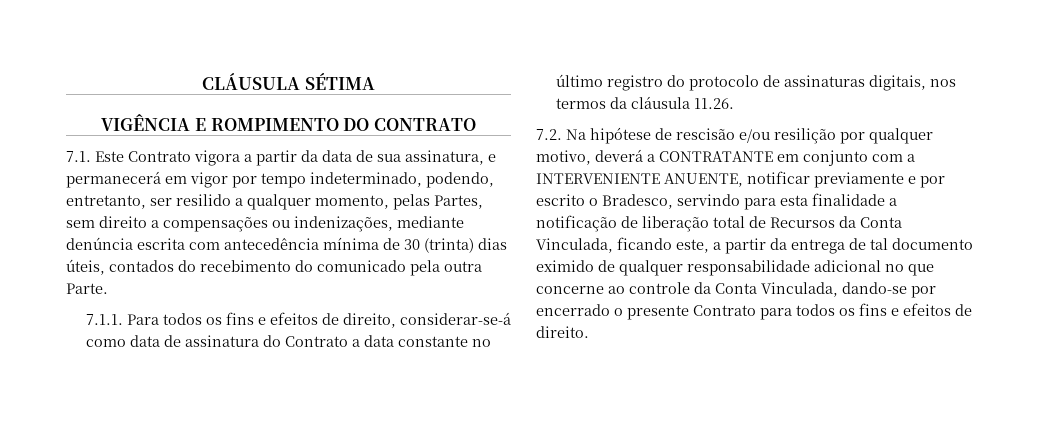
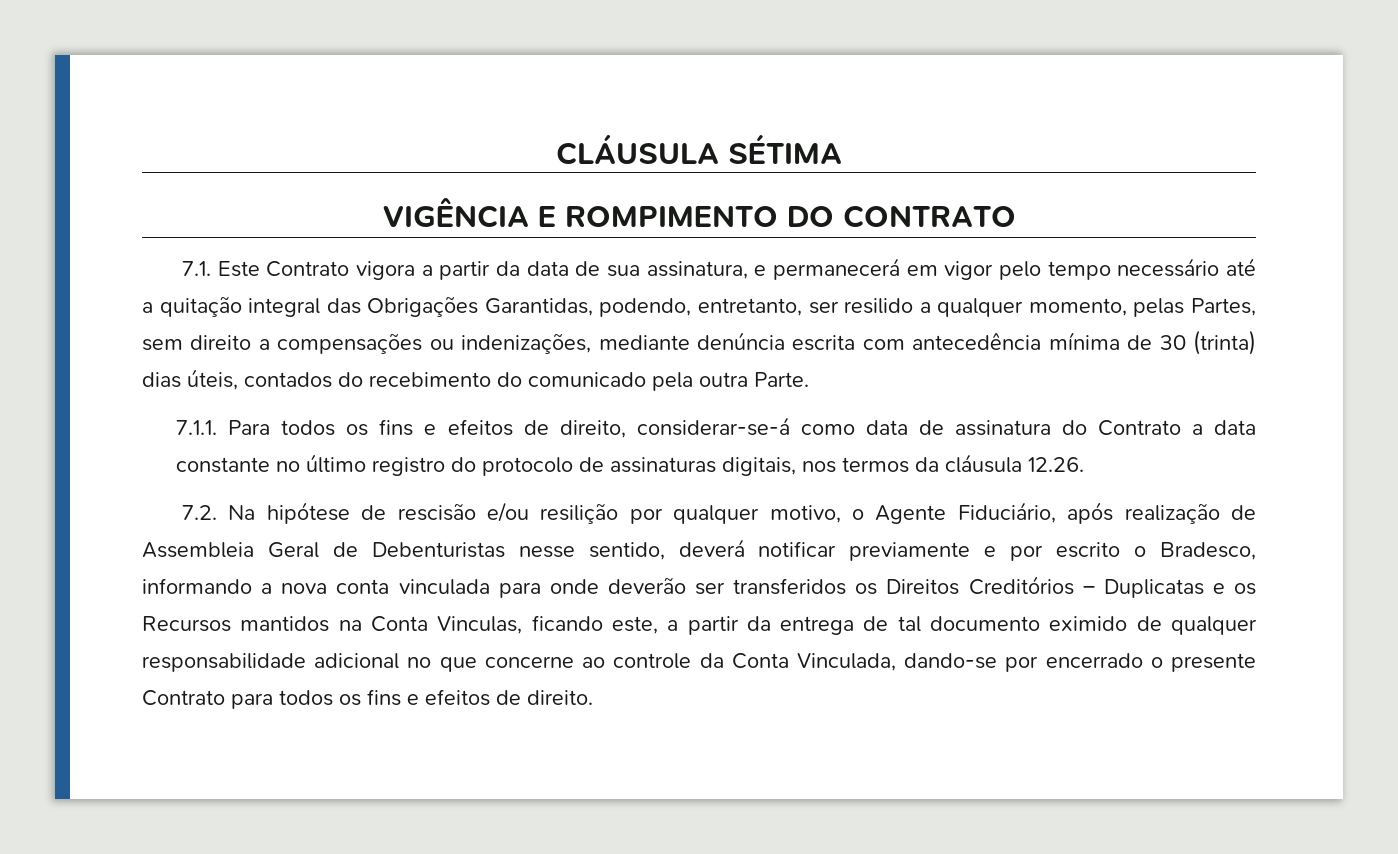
[232,172,422,188] por tempo indeterminado, -> [998,258,1256,280] [142,296,593,317] pelo tempo necessário até a quitação integral das Obrigações Garantidas,
[693,98,734,109] 11.26. -> [1028,457,1085,472] 12.26.
[595,149,915,166] [536,173,743,187] deverá a CONTRATANTE em conjunto com a INTERVENIENTE ANUENTE, -> [851,502,1256,524] [142,539,745,560] o Agente Fiduciário, após realização de Assembleia Geral de Debenturistas nesse sentido, deverá
[677,193,897,210] [536,215,902,232] [536,238,613,253] servindo para esta finalidade a notificação de liberação total de Recursos da Conta Vinculada, -> [142,576,1256,598] [142,616,523,634] informando a nova conta vinculada para onde deverão ser transferidos os Direitos Creditórios – Duplicatas e os Recursos mantidos na Conta Vinculas,

